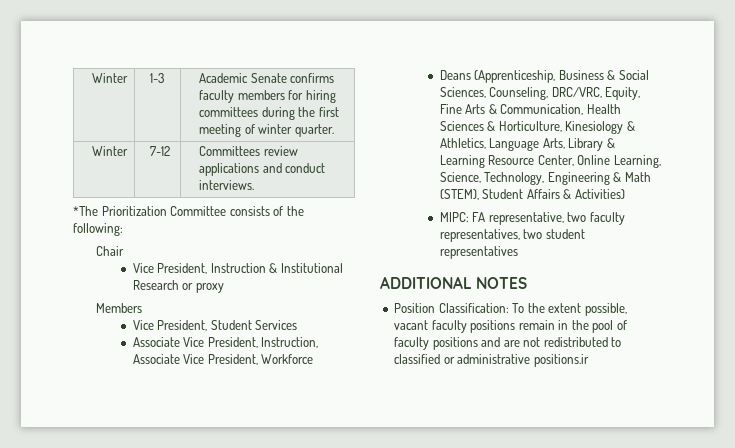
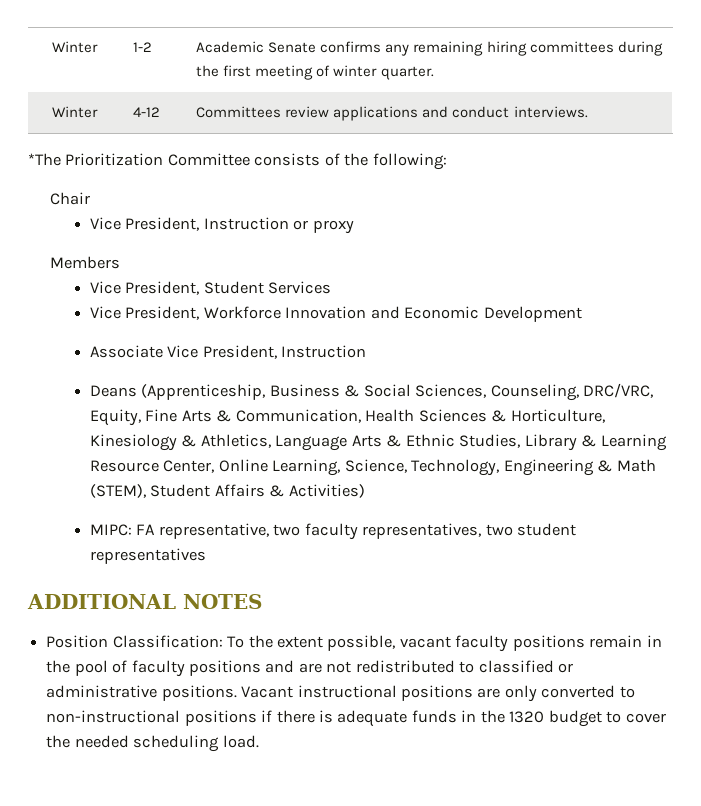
[92,73,129,83] [150,73,165,83] Winter | 1-3 -> [52,41,99,53] [132,42,152,52] Winter | 1-2
[199,90,304,103] faculty members for -> [385,41,484,56] any remaining
[150,146,171,156] 7-12 -> [132,107,160,117] 4-12
[269,263,343,273] [132,280,179,290] & Institutional Research -> (289, 223) none
[132,337,319,348] [132,354,314,365] Associate Vice President, Instruction, Associate Vice President, Workforce -> [90,306,582,322] [90,345,367,359] Vice President, Workforce Innovation and Economic Development // Associate Vice President, Instruction
[542,138,565,149] Arts, -> [351,434,521,448] Arts & Ethnic Studies,
[533,354,589,367] positions.ir -> [161,685,635,702] [46,710,666,727] [46,735,259,752] positions. Vacant instructional positions are only converted to non-instructional positions if there is adequate funds in the 1320 budget to cover the needed scheduling load.

